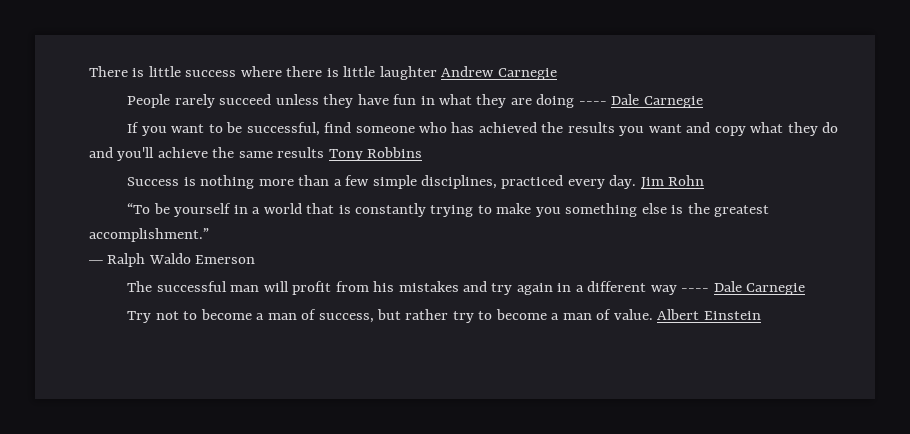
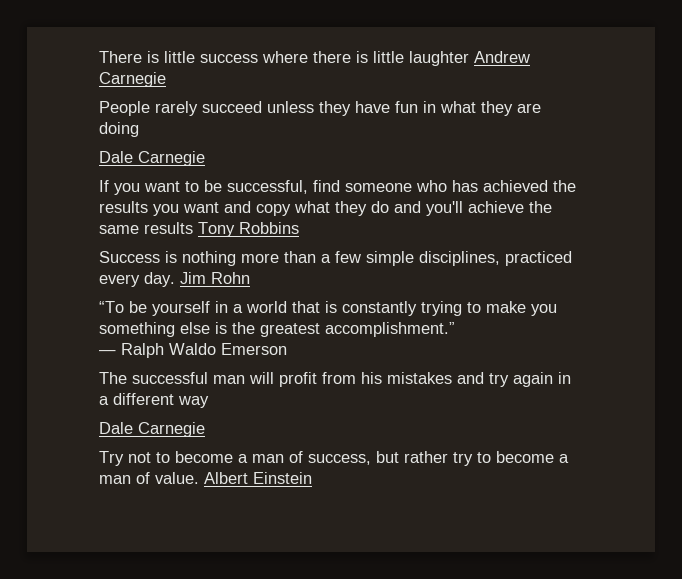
[578,101,607,105] ---- -> (139, 129) //
[681,288,710,292] ---- -> (209, 402) //

